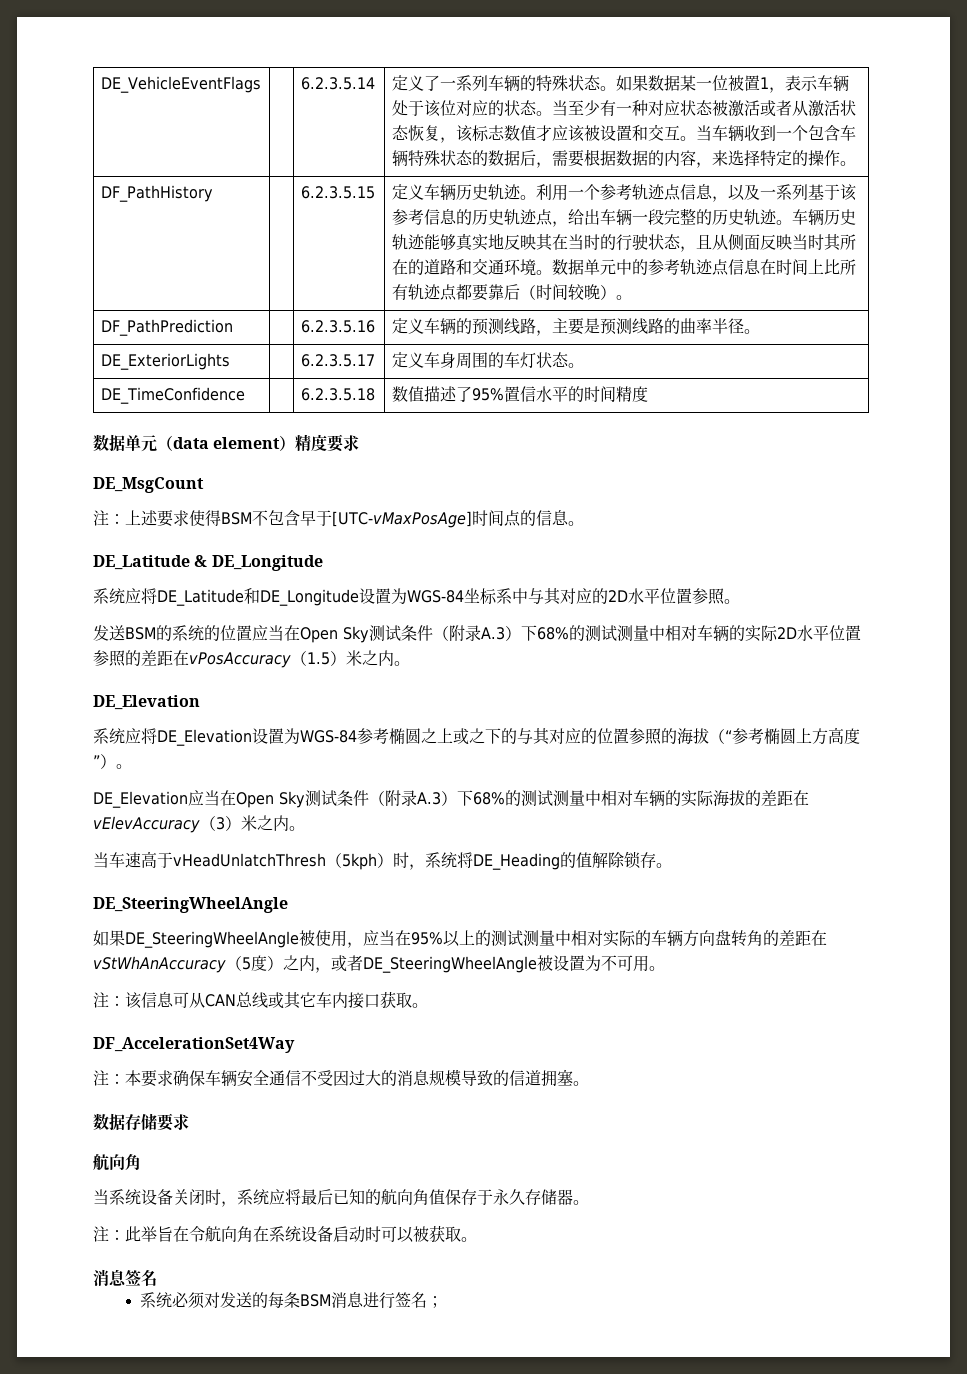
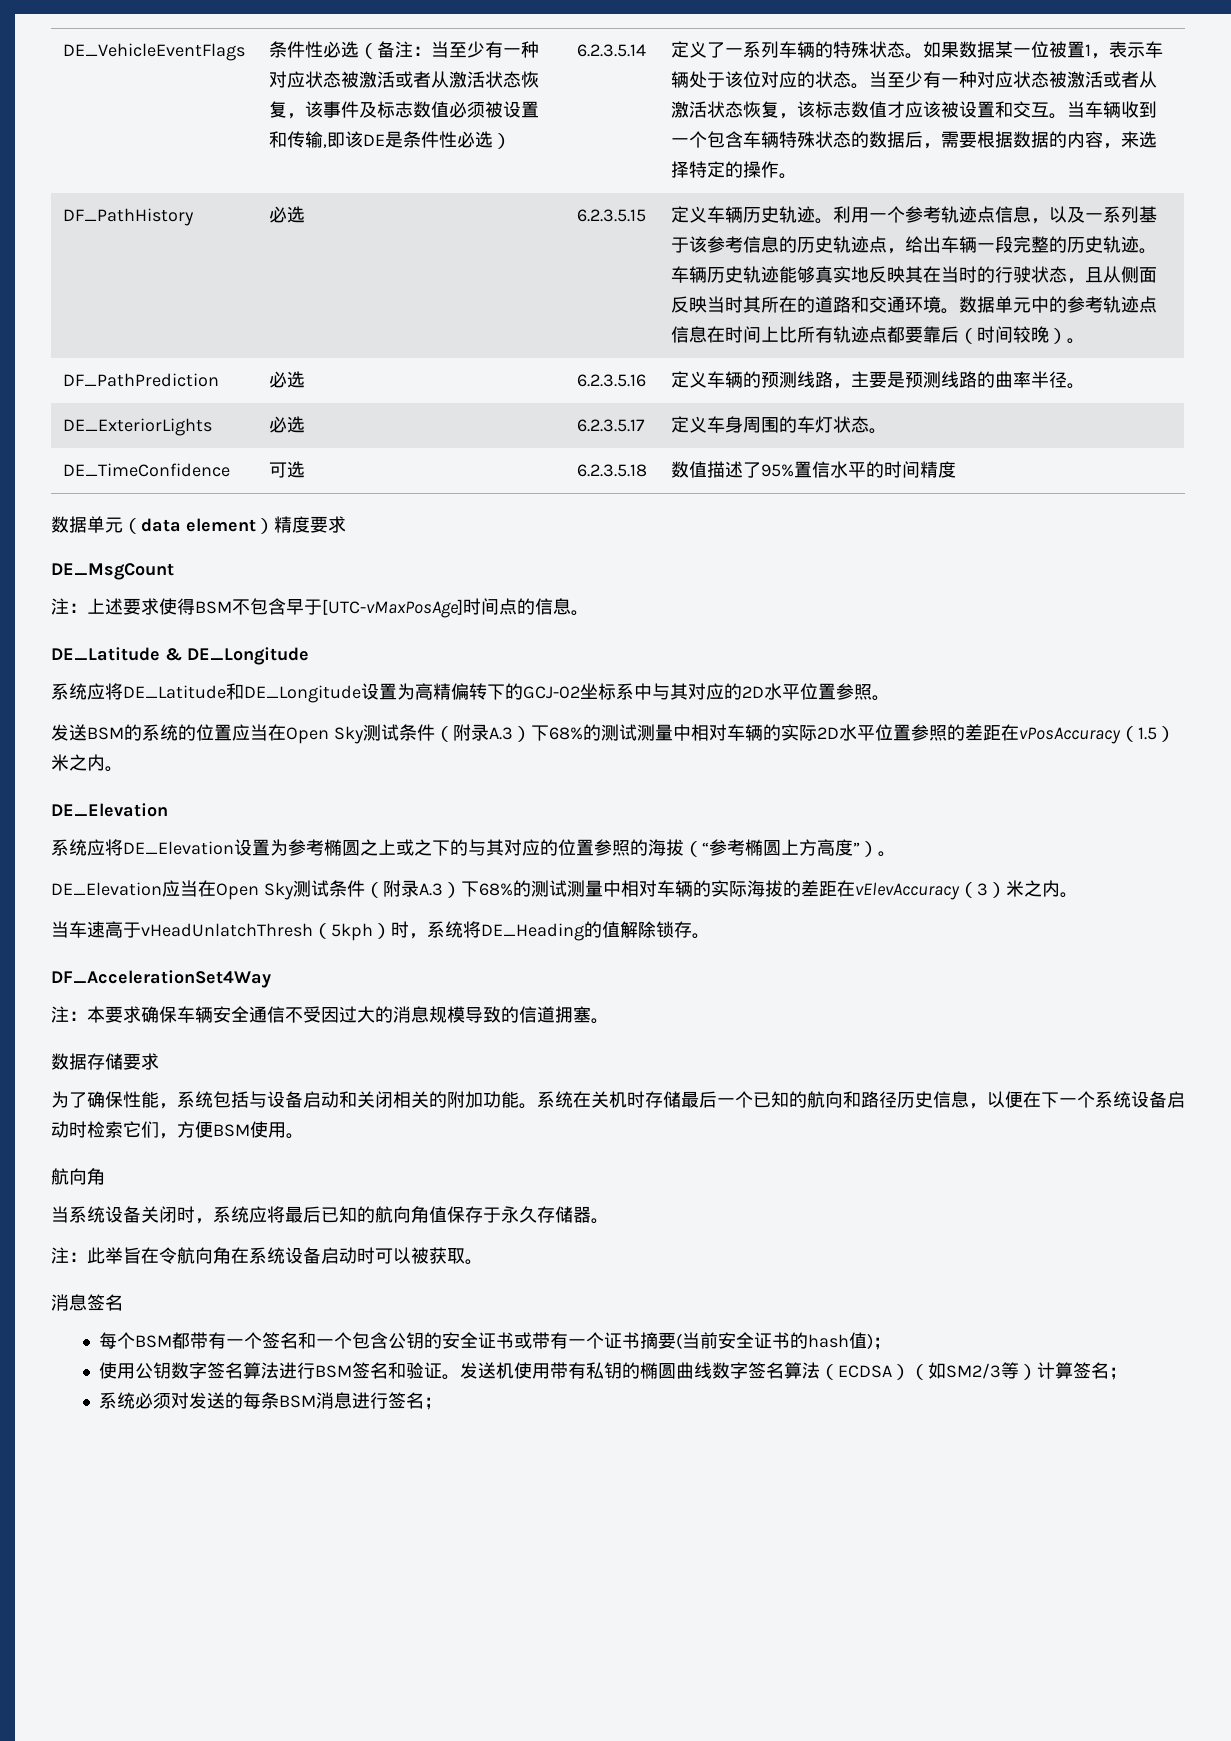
(261, 84) none -> [268,41,539,59] [268,71,539,88] [268,101,539,119] [268,131,511,149] 条件性必选（备注：当至少有一种对应状态被激活或者从激活状态恢复，该事件及标志数值必须被设置和传输,即该DE是条件性必选）
(213, 193) none -> [268,206,305,223] 必选
(233, 327) none -> [268,371,305,388] 必选
(230, 361) none -> [268,416,305,433] 必选
(245, 395) none -> [268,461,305,478] 可选
[407,590,464,603] WGS-84 -> [415,683,580,700] 高精偏转下的GCJ-02
[300,730,357,743] WGS-84 -> (288, 847) none
[93,897,288,913] [93,930,827,948] [93,955,665,973] [93,991,428,1009] // DE_SteeringWheelAngle // 如果DE_SteeringWheelAngle被使用，应当在95%以上的测试测量中相对实际的车辆方向盘转角的差距在vStWhAnAccuracy（5度）之内，或者DE_SteeringWheelAngle被设置为不可用。 // 注：该信息可从CAN总线或其它车内接口获取。 -> (710, 936) none
(189, 1122) none -> [51,1091,1185,1109] [51,1121,304,1139] // 为了确保性能，系统包括与设备启动和关闭相关的附加功能。系统在关机时存储最后一个已知的航向和路径历史信息，以便在下一个系统设备启动时检索它们，方便BSM使用。
(157, 1277) none -> [99,1332,892,1350] [99,1362,1128,1380] // 每个BSM都带有一个签名和一个包含公钥的安全证书或带有一个证书摘要(当前安全证书的hash值)； // 使用公钥数字签名算法进行BSM签名和验证。发送机使用带有私钥的椭圆曲线数字签名算法（ECDSA）（如SM2/3等）计算签名；

